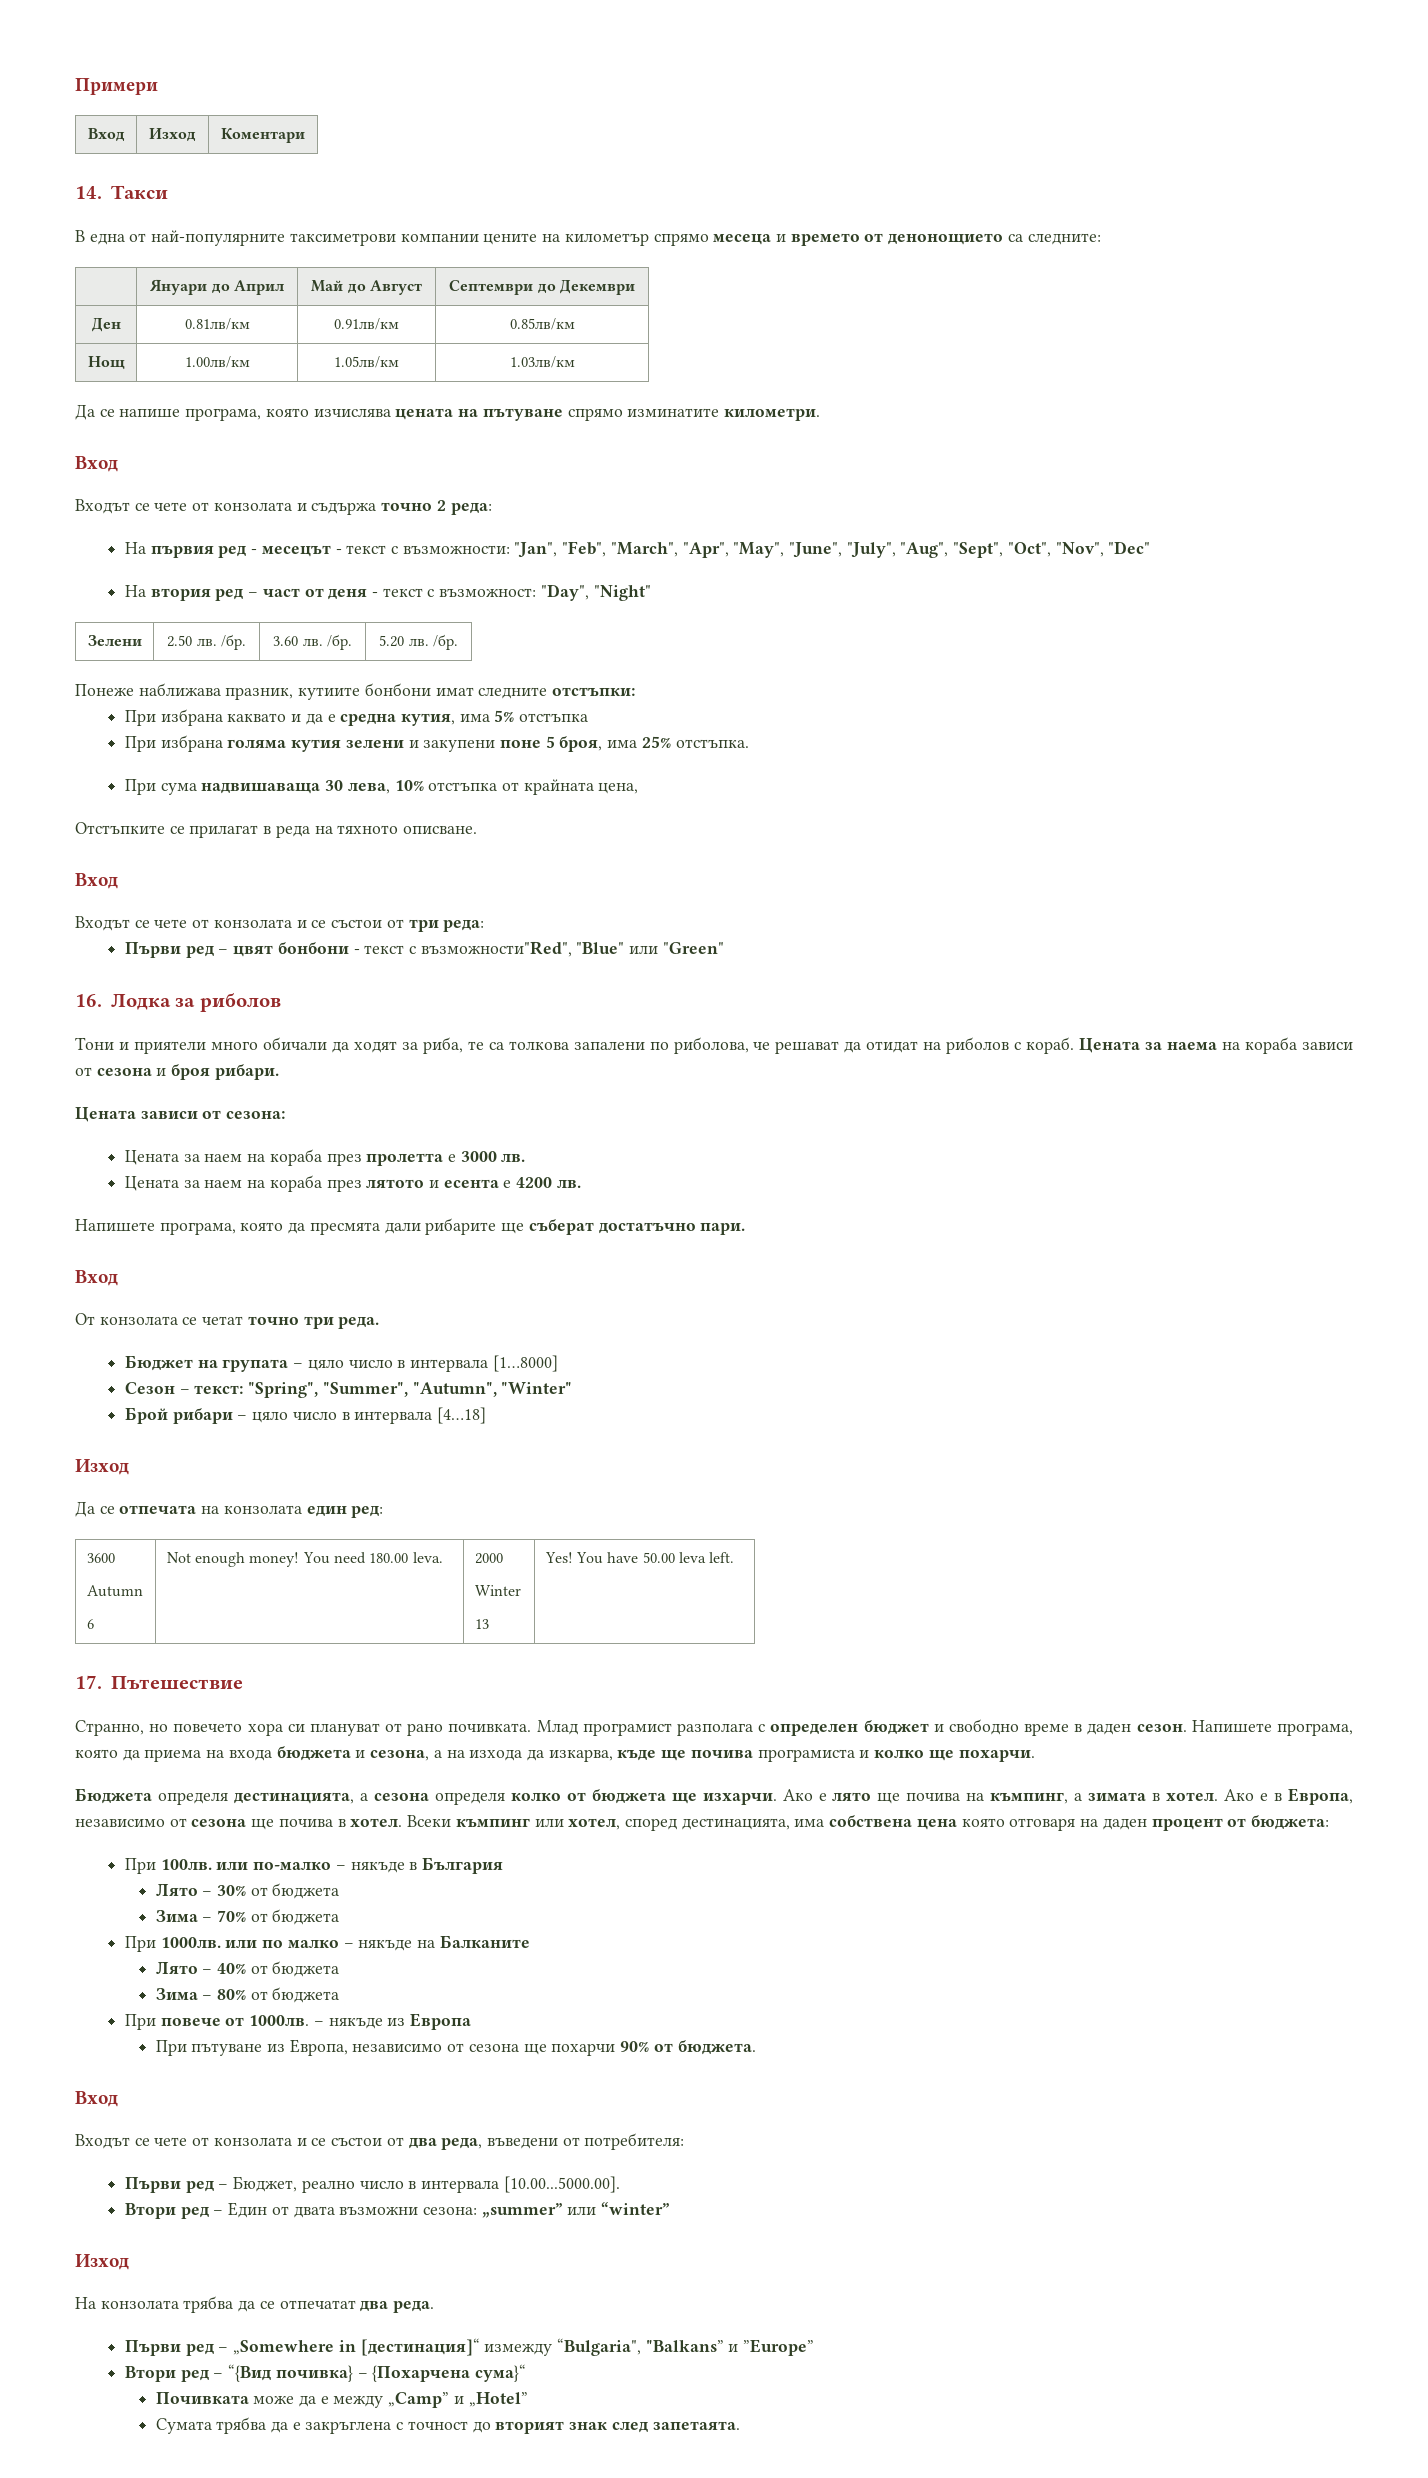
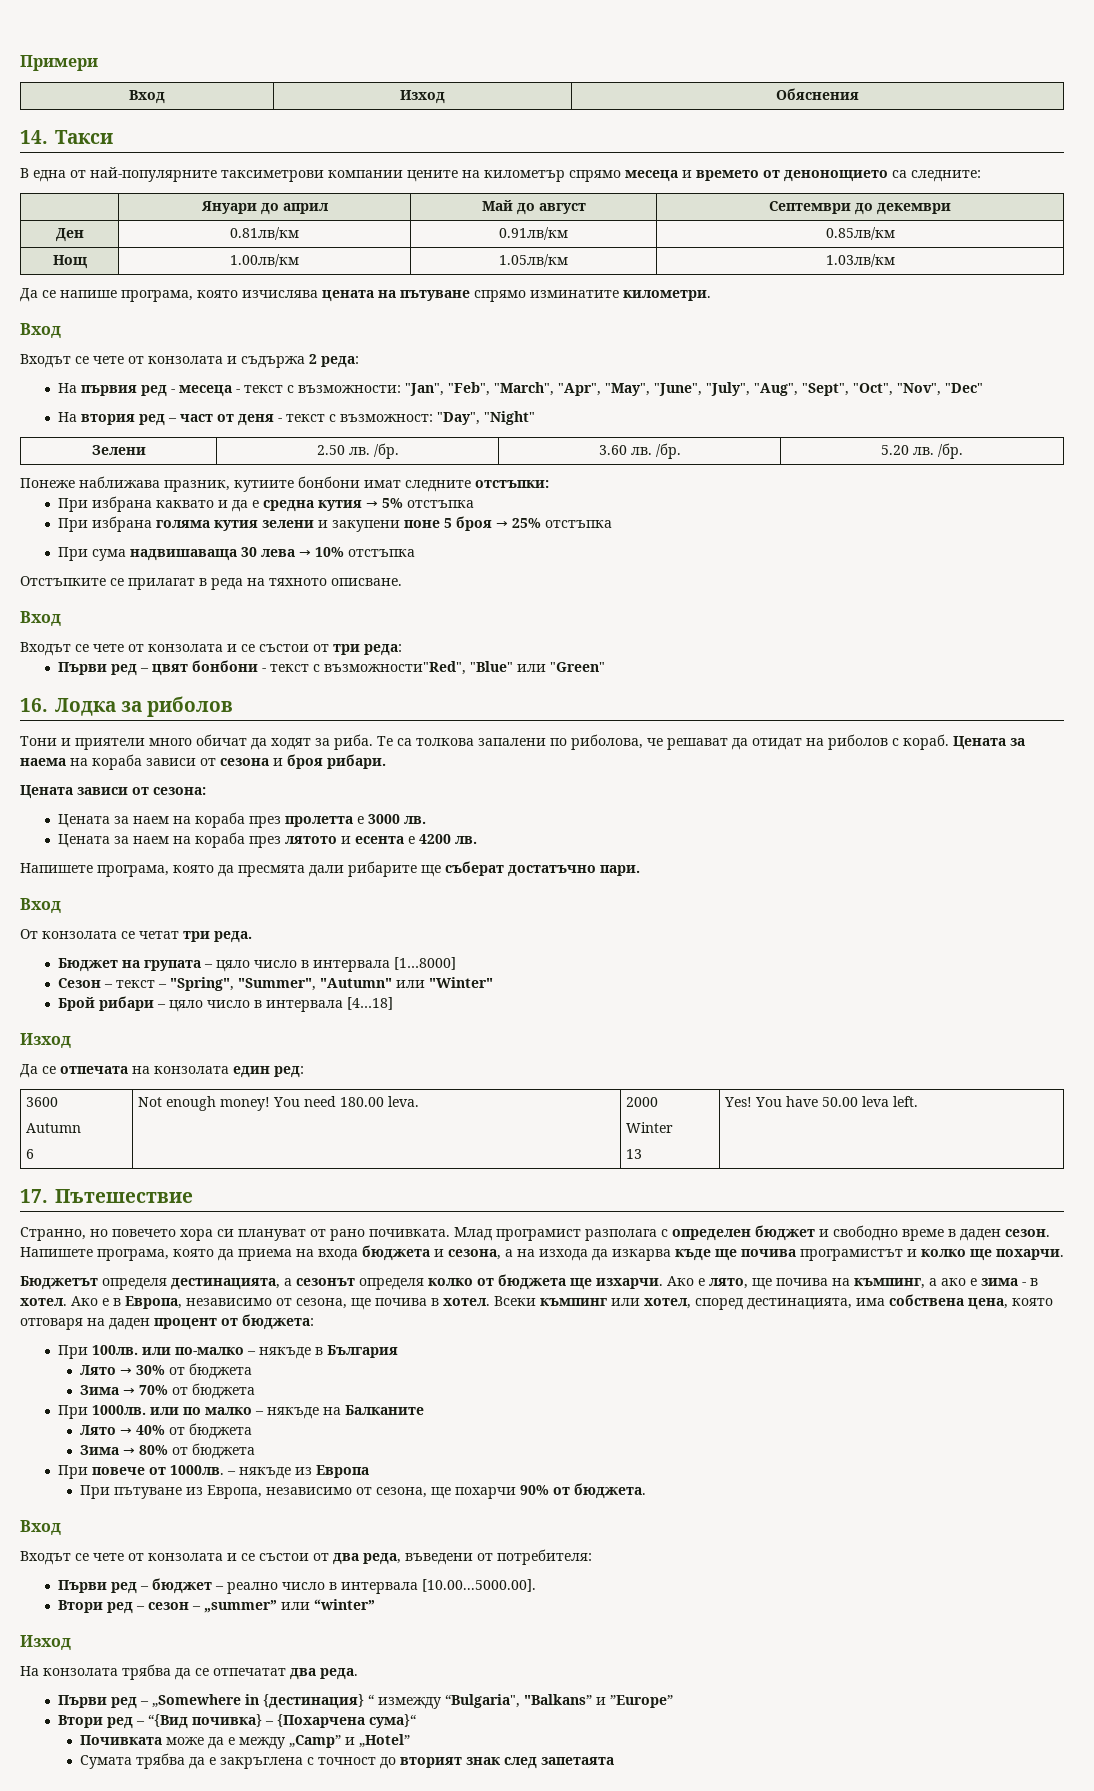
[221,128,305,143] Коментари -> [775,88,859,100] Обяснения
[233,280,285,295] Април -> [282,203,329,214] април
[369,280,422,295] Август -> [538,203,586,214] август
[559,280,635,295] Декември -> [876,203,951,215] декември
[381,502,433,511] точно -> (305, 362) none
[261,545,331,557] месецът -> [178,385,232,397] месецa
[400,713,490,726] кутия, има -> [317,500,378,511] кутия →
[559,736,749,752] броя, има 25% отстъпка. -> [455,516,612,531] броя → 25% отстъпка
[347,783,390,794] лева, -> [260,549,311,557] лева →
[501,779,639,795] от крайната цена, -> (415, 553) none
[262,1037,327,1050] обичали -> [196,734,247,746] обичат
[422,1037,484,1054] риба, те -> [334,734,393,750] риба. Те
[247,1316,299,1325] точно -> (179, 935) none
[194,1382,497,1398] текст: "Spring", "Summer", "Autumn", -> [115,977,425,991] текст – "Spring", "Summer", "Autumn" или
[548,1749,613,1762] изкарва, -> [612,1249,671,1261] изкарва
[757,1749,855,1762] програмиста -> [800,1249,903,1261] програмистът
[75,1788,152,1804] Бюджета -> [20,1276,98,1290] Бюджетът
[373,1793,429,1801] сезона -> [296,1278,355,1286] сезонът
[832,1792,872,1801] лято -> [709,1278,748,1289] лято,
[1088,1792,1147,1801] зимата -> [941,1278,1026,1286] ако е зима -
[191,1819,247,1827] сезона -> [296,1298,347,1309] сезона,
[916,1819,957,1830] цена -> [968,1298,1008,1310] цена,
[202,1891,213,1896] – -> [119,1368,132,1375] →
[202,1917,213,1922] – -> [122,1388,135,1395] →
[202,1969,213,1974] – -> [119,1428,132,1435] →
[202,1995,213,2000] – -> [122,1448,135,1455] →
[468,2044,519,2052] сезона -> [375,1487,427,1498] сезона,
[233,2176,298,2192] Бюджет, -> [151,1578,224,1594] бюджет –
[228,2202,477,2218] Един от двата възможни сезона: -> [147,1602,201,1610] сезон –
[360,2338,480,2356] [дестинация]“ -> [262,1694,374,1709] {дестинация} “
[652,2421,740,2430] запетаята. -> [540,1757,614,1765] запетаята

